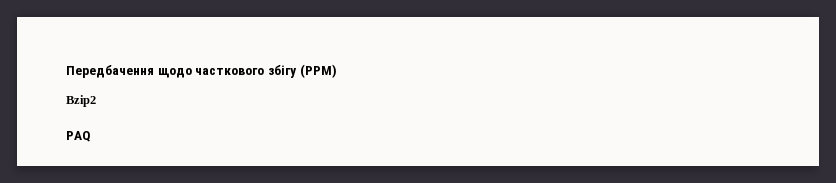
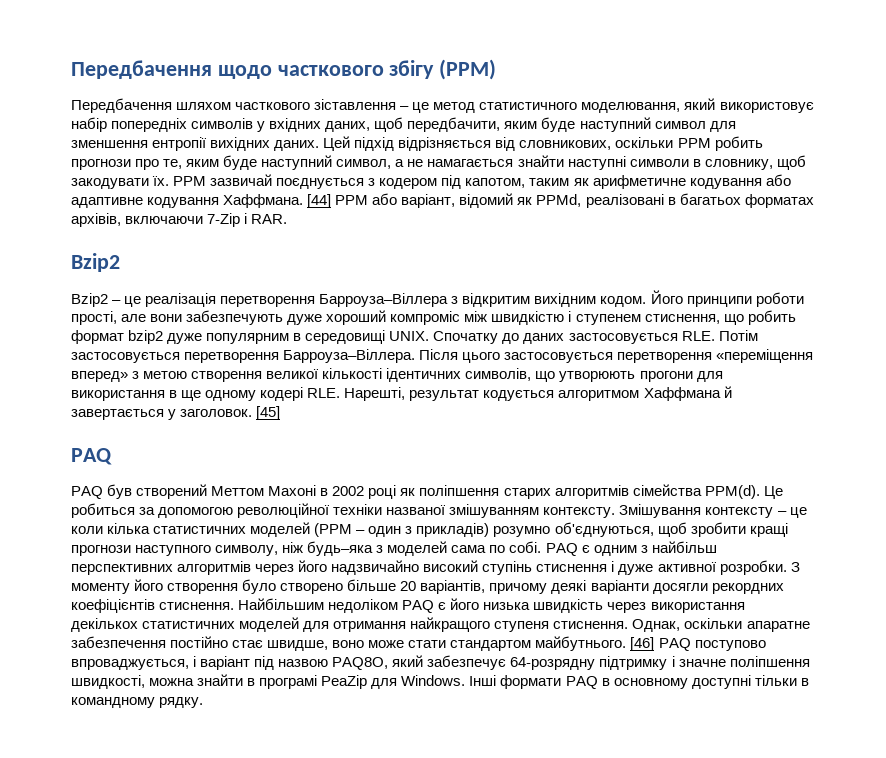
[66,95,96,107] [66,131,91,142] Bzip2 // PAQ -> [71,98,814,113] [71,117,736,132] [71,136,763,151] [71,155,806,170] [71,174,791,189] [71,193,814,208] [71,213,288,227] [71,253,120,272] [71,290,804,307] [71,310,796,325] [71,330,758,344] [71,349,814,363] [71,368,723,382] [71,386,732,401] [71,406,281,420] [71,448,112,465] [71,484,783,499] [71,503,807,518] [71,522,788,537] [71,541,717,556] [71,560,800,575] [71,579,784,594] [71,598,745,613] [71,617,810,632] [71,636,766,651] [71,655,810,670] [71,674,809,689] [71,697,204,708] Передбачення шляхом часткового зіставлення – це метод статистичного моделювання, який використовує набір попередніх символів у вхідних даних, щоб передбачити, яким буде наступний символ для зменшення ентропії вихідних даних. Цей підхід відрізняється від словникових, оскільки PPM робить прогнози про те, яким буде наступний символ, а не намагається знайти наступні символи в словнику, щоб закодувати їх. PPM зазвичай поєднується з кодером під капотом, таким як арифметичне кодування або адаптивне кодування Хаффмана. [44] PPM або варіант, відомий як PPMd, реалізовані в багатьох форматах архівів, включаючи 7-Zip і RAR. // Bzip2 // Bzip2 – це реалізація перетворення Барроуза–Віллера з відкритим вихідним кодом. Його принципи роботи прості, але вони забезпечують дуже хороший компроміс між швидкістю і ступенем стиснення, що робить формат bzip2 дуже популярним в середовищі UNIX. Спочатку до даних застосовується RLE. Потім застосовується перетворення Барроуза–Віллера. Після цього застосовується перетворення «переміщення вперед» з метою створення великої кількості ідентичних символів, що утворюють прогони для використання в ще одному кодері RLE. Нарешті, результат кодується алгоритмом Хаффмана й завертається у заголовок. [45] // PAQ // PAQ був створений Меттом Махоні в 2002 році як поліпшення старих алгоритмів сімейства PPM(d). Це робиться за допомогою революційної техніки названої змішуванням контексту. Змішування контексту – це коли кілька статистичних моделей (PPM – один з прикладів) розумно об'єднуються, щоб зробити кращі прогнози наступного символу, ніж будь–яка з моделей сама по собі. PAQ є одним з найбільш перспективних алгоритмів через його надзвичайно високий ступінь стиснення і дуже активної розробки. З моменту його створення було створено більше 20 варіантів, причому деякі варіанти досягли рекордних коефіцієнтів стиснення. Найбільшим недоліком PAQ є його низька швидкість через використання декількох статистичних моделей для отримання найкращого ступеня стиснення. Однак, оскільки апаратне забезпечення постійно стає швидше, воно може стати стандартом майбутнього. [46] PAQ поступово впроваджується, і варіант під назвою PAQ8O, який забезпечує 64-розрядну підтримку і значне поліпшення швидкості, можна знайти в програмі PeaZip для Windows. Інші формати PAQ в основному доступні тільки в командному рядку.

